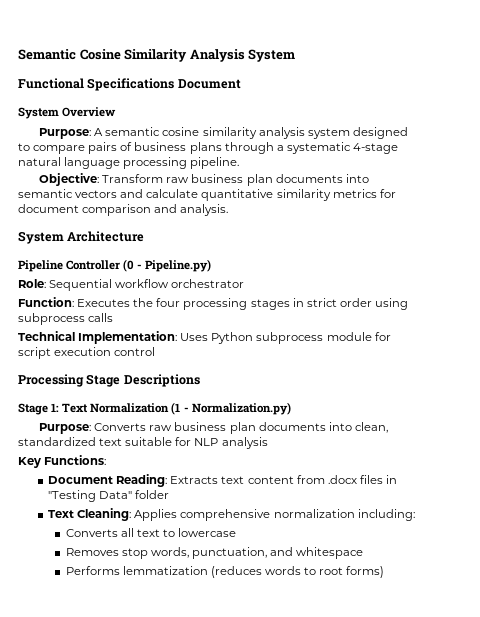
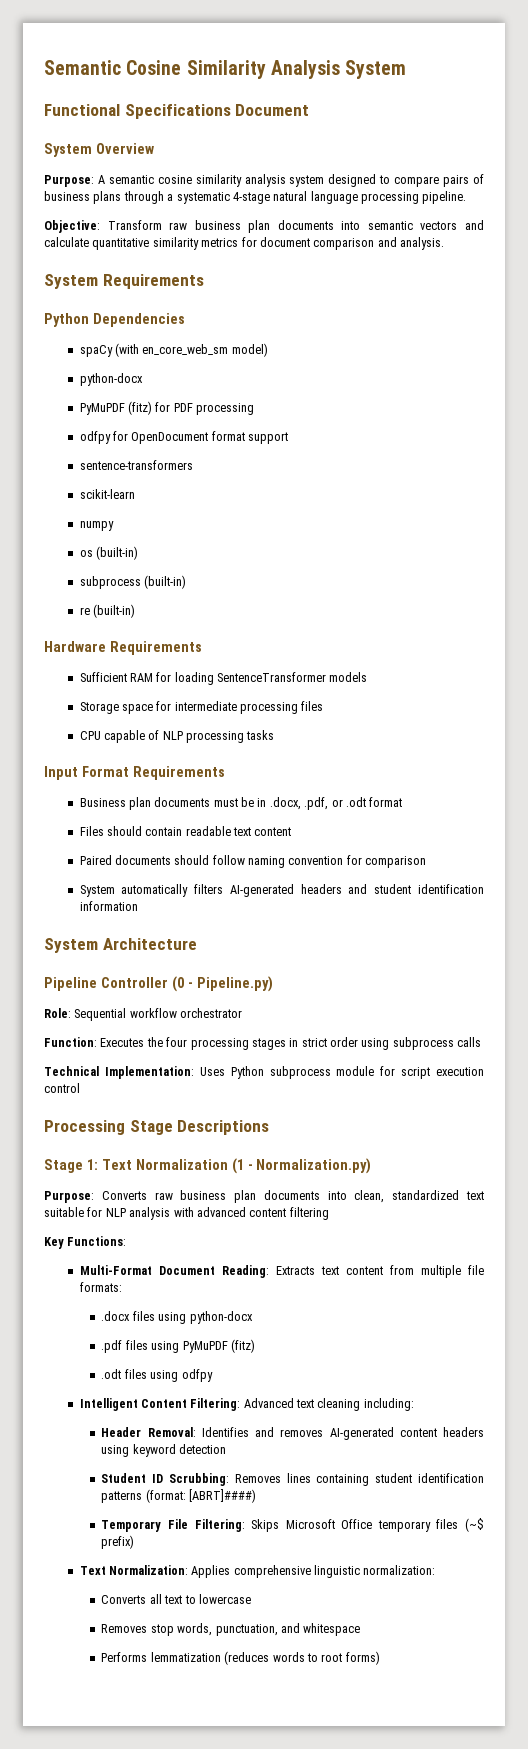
(229, 210) none -> [44,274,204,289] [44,313,185,327] [79,343,268,357] [79,373,143,386] [79,401,255,415] [79,431,289,444] [79,460,193,470] [79,489,135,499] [79,521,114,531] [79,546,138,560] [79,575,186,589] [79,604,135,618] [44,641,202,655] [79,672,368,685] [79,701,324,714] [79,730,275,743] [44,766,225,780] [79,797,403,810] [79,826,292,836] [79,855,427,868] [79,884,485,897] [79,901,138,911] // System Requirements // Python Dependencies // spaCy (with en_core_web_sm model) // python-docx // PyMuPDF (fitz) for PDF processing // odfpy for OpenDocument format support // sentence-transformers // scikit-learn // numpy // os (built-in) // subprocess (built-in) // re (built-in) // Hardware Requirements // Sufficient RAM for loading SentenceTransformer models // Storage space for intermediate processing files // CPU capable of NLP processing tasks // Input Format Requirements // Business plan documents must be in .docx, .pdf, or .odt format // Files should contain readable text content // Paired documents should follow naming convention for comparison // System automatically filters AI-generated headers and student identification information
(268, 443) none -> [173,1207,329,1220] with advanced content filtering
(107, 460) none -> [79,1265,152,1275] Multi-Format
[327,475,397,484] [48,490,170,502] [48,508,132,521] .docx files in "Testing Data" folder // Text Cleaning: -> [420,1265,485,1278] [79,1282,122,1292] [101,1311,253,1324] [101,1339,255,1353] [101,1369,213,1382] [79,1398,414,1411] [101,1427,484,1440] [101,1444,227,1457] [101,1473,485,1486] [101,1489,257,1503] [101,1518,484,1532] [101,1535,135,1549] [79,1565,188,1575] multiple file formats: // .docx files using python-docx // .pdf files using PyMuPDF (fitz) // .odt files using odfpy // Intelligent Content Filtering: Advanced text cleaning including: // Header Removal: Identifies and removes AI-generated content headers using keyword detection // Student ID Scrubbing: Removes lines containing student identification patterns (format: [ABRT]####) // Temporary File Filtering: Skips Microsoft Office temporary files (~$ prefix) // Text Normalization:
[273,509,415,521] normalization including: -> [314,1565,436,1578] linguistic normalization:

